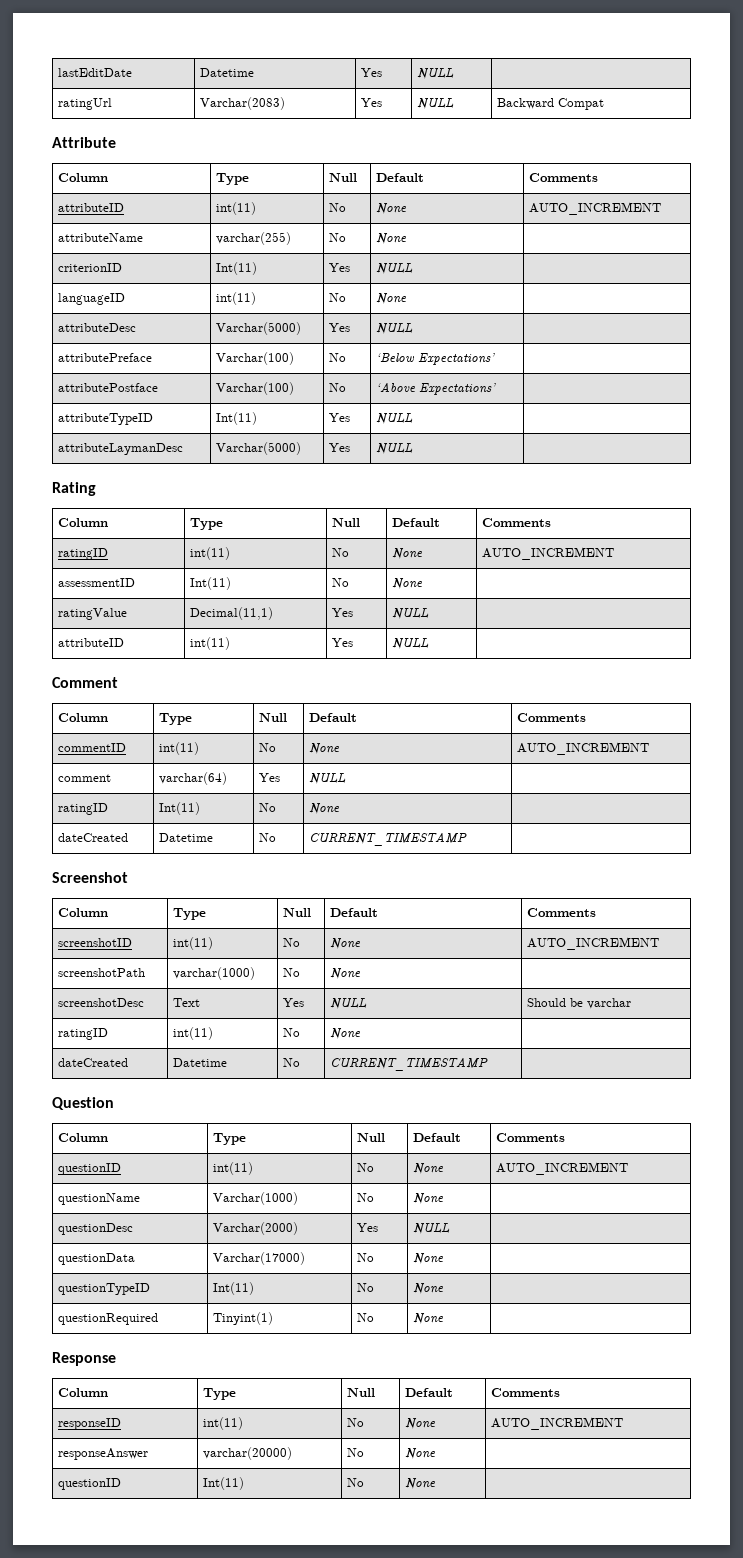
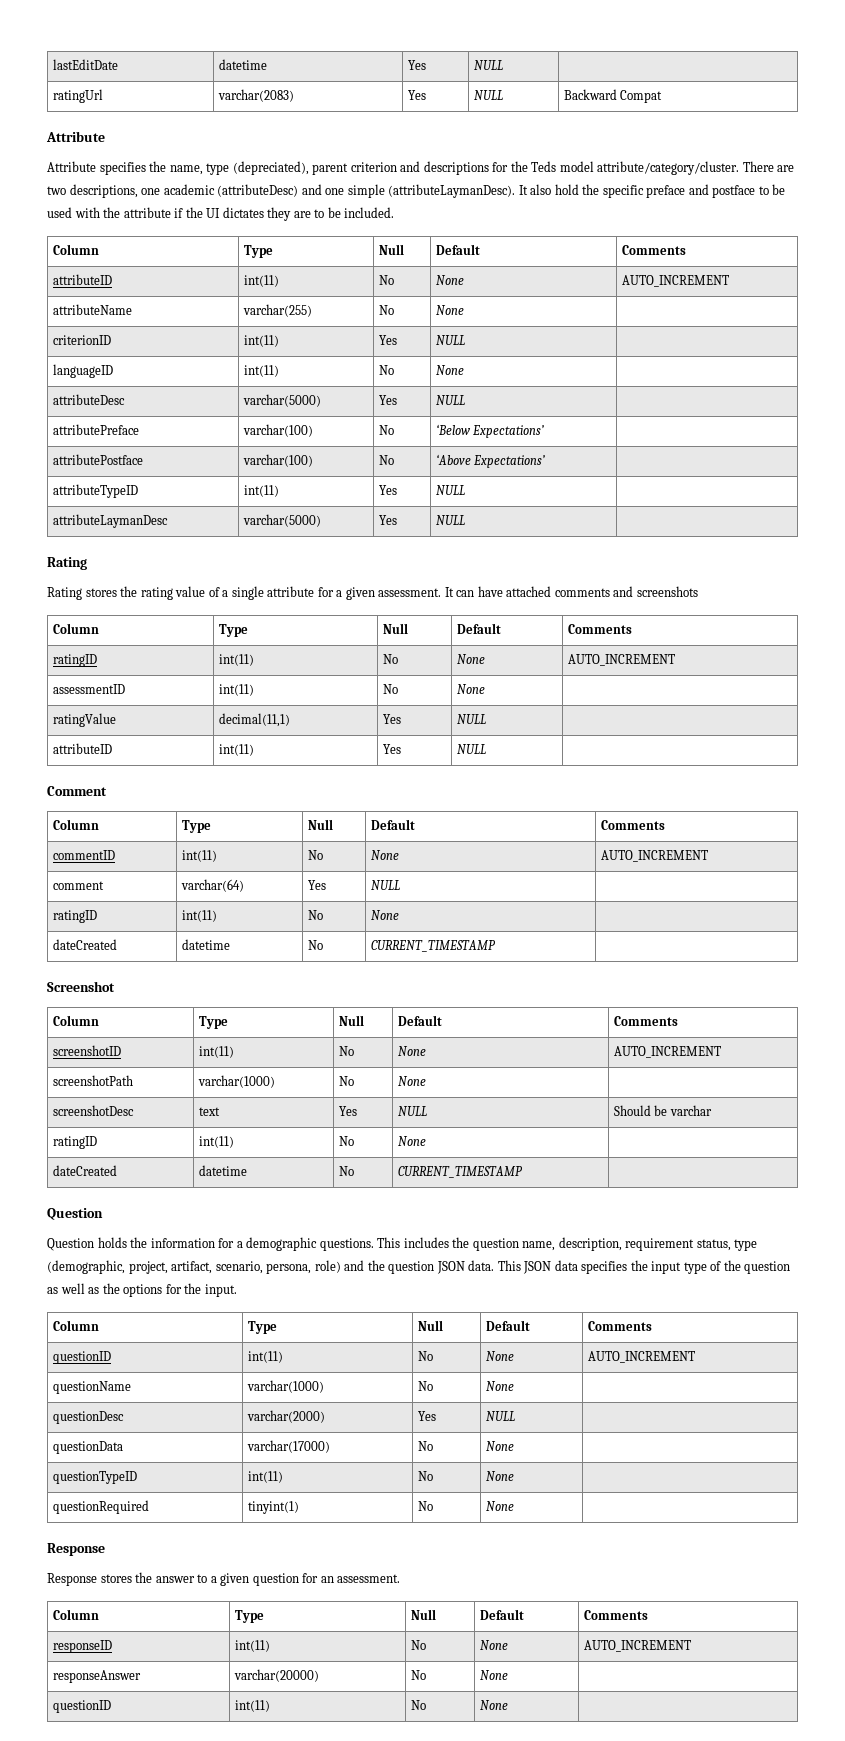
[199,68,254,77] Datetime -> [218,59,267,70] datetime
[199,97,285,110] Varchar(2083) -> [217,89,294,102] varchar(2083)
(116, 142) none -> [47,161,795,175] [47,184,786,198] [47,207,395,221] // Attribute specifies the name, type (depreciated), parent criterion and descriptions for the Teds model attribute/category/cluster. There are two descriptions, one academic (attributeDesc) and one simple (attributeLaymanDesc). It also hold the specific preface and postface to be used with the attribute if the UI dictates they are to be included.
[215,262,257,275] Int(11) -> [243,335,279,347] int(11)
[215,322,301,335] Varchar(5000) -> [242,394,321,407] varchar(5000)
[215,352,294,365] Varchar(100) -> [242,424,313,437] varchar(100)
[215,382,294,395] Varchar(100) -> [242,454,313,467] varchar(100)
[215,412,257,425] Int(11) -> [243,485,279,497] int(11)
[215,442,301,455] Varchar(5000) -> [242,514,321,527] varchar(5000)
(96, 489) none -> [47,586,698,600] // Rating stores the rating value of a single attribute for a given assessment. It can have attached comments and screenshots
[189,577,231,590] Int(11) -> [218,684,254,696] int(11)
[189,607,273,620] Decimal(11,1) -> [218,713,290,727] decimal(11,1)
[158,802,200,815] [258,803,276,812] [308,803,340,815] [57,833,128,842] [158,833,213,842] Int(11) | No | None | // dateCreated | Datetime -> [181,910,217,922] [307,910,323,920] [370,910,399,920] [52,939,117,950] [181,939,230,950] int(11) | No | None | // dateCreated | datetime
[172,998,200,1007] Text -> [198,1107,220,1116] text
[172,1058,227,1067] Datetime -> [198,1165,247,1176] datetime
(114, 1103) none -> [47,1237,758,1251] [47,1260,791,1274] [47,1283,237,1297] // Question holds the information for a demographic questions. This includes the question name, description, requirement status, type (demographic, project, artifact, scenario, persona, role) and the question JSON data. This JSON data specifies the input type of the question as well as the options for the input.
[212,1192,298,1205] Varchar(1000) -> [246,1380,324,1393] varchar(1000)
[212,1222,298,1235] Varchar(2000) -> [246,1410,325,1423] varchar(2000)
[212,1252,305,1265] Varchar(17000) -> [246,1440,330,1453] varchar(17000)
[212,1282,254,1295] Int(11) -> [247,1471,283,1483] int(11)
[212,1312,273,1325] Tinyint(1) -> [247,1501,299,1514] tinyint(1)
(116, 1359) none -> [47,1572,401,1586] // Response stores the answer to a given question for an assessment.
[202,1477,244,1490] Int(11) -> [234,1700,270,1712] int(11)

